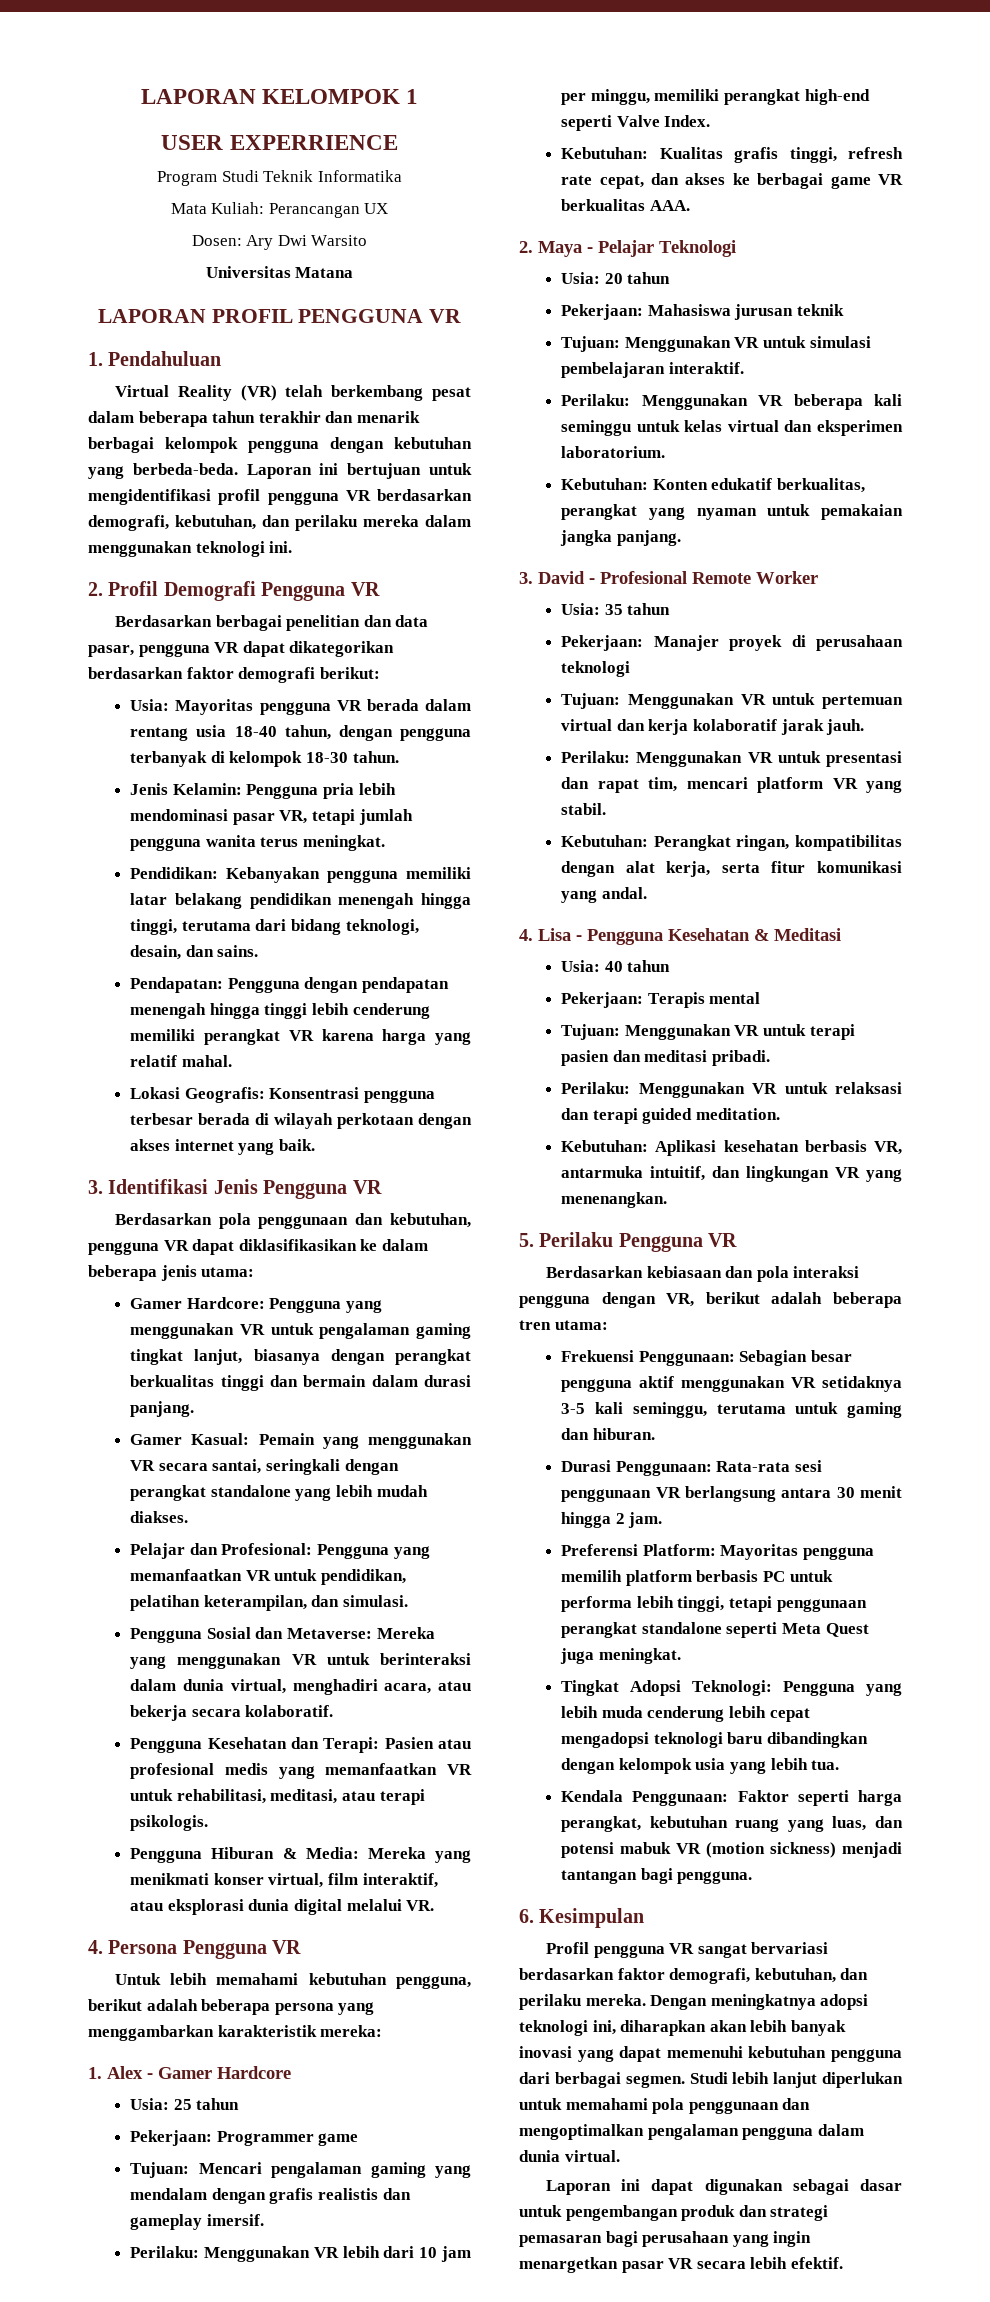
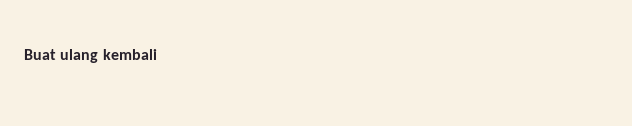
[140,89,419,104] [161,135,398,150] [157,170,402,186] [170,202,389,218] [191,235,368,250] [205,266,354,278] [97,309,462,323] [88,351,222,366] [114,385,471,401] [88,411,420,427] [88,437,472,453] [88,463,473,479] [88,489,472,505] [88,515,471,531] [88,541,293,557] [88,581,380,601] [114,615,429,631] [88,641,395,657] [88,667,380,683] [130,699,471,715] [130,725,471,741] [130,751,399,767] [130,783,396,799] [130,809,413,825] [130,835,386,851] [130,867,471,883] [130,893,471,909] [130,919,419,935] [130,945,259,960] [130,977,450,993] [130,1003,430,1019] [130,1029,471,1045] [130,1055,232,1067] [130,1087,436,1103] [130,1113,472,1129] [130,1139,316,1155] [88,1179,382,1199] [114,1213,471,1229] [88,1239,428,1255] [88,1265,255,1281] [130,1297,383,1313] [130,1323,471,1339] [130,1349,471,1365] [130,1375,472,1391] [130,1401,195,1417] [130,1433,472,1449] [130,1459,399,1475] [130,1485,428,1501] [130,1511,189,1523] [130,1543,430,1559] [130,1569,407,1585] [130,1595,409,1611] [130,1627,435,1643] [130,1653,471,1669] [130,1679,471,1695] [130,1705,334,1721] [130,1737,472,1753] [130,1763,472,1779] [130,1789,425,1805] [130,1815,209,1831] [130,1847,471,1863] [130,1873,438,1888] [130,1899,435,1915] [88,1940,302,1959] [114,1973,471,1989] [88,1999,375,2015] [88,2025,383,2041] [88,2066,291,2079] [130,2098,240,2110] [130,2130,359,2146] [130,2162,471,2178] [130,2188,411,2204] [130,2214,264,2230] [130,2246,472,2262] [561,89,870,105] [561,115,711,131] [561,147,903,163] [561,173,903,189] [561,199,690,211] [519,240,736,257] [561,272,671,284] [561,304,845,320] [561,336,871,352] [561,362,744,378] [561,394,902,410] [561,420,903,436] [561,446,666,458] [561,478,866,493] [561,504,903,520] [560,530,681,546] [519,571,818,584] [561,603,671,615] [561,635,903,651] [561,661,631,677] [561,693,903,709] [561,719,865,735] [561,751,902,767] [561,777,902,793] [561,803,607,815] [561,835,902,851] [561,861,902,877] [561,887,647,903] [519,928,841,945] [561,960,671,972] [561,992,761,1008] [561,1024,855,1040] [561,1050,771,1066] [561,1082,902,1098] [561,1108,781,1124] [561,1140,902,1156] [561,1166,902,1182] [561,1192,668,1208] [519,1232,738,1252] [545,1266,860,1282] [519,1292,902,1308] [519,1320,608,1330] [561,1350,853,1366] [561,1376,902,1392] [561,1402,902,1418] [561,1428,655,1440] [561,1460,823,1476] [561,1486,902,1502] [561,1512,663,1528] [561,1544,875,1560] [561,1570,833,1586] [561,1596,867,1612] [561,1622,869,1638] [560,1648,681,1664] [561,1680,902,1696] [561,1706,810,1722] [561,1732,869,1748] [561,1758,840,1774] [561,1790,902,1806] [561,1816,903,1832] [561,1842,902,1858] [561,1868,753,1884] [519,1908,645,1928] [545,1942,829,1958] [519,1968,869,1984] [519,1994,869,2010] [519,2020,846,2036] [519,2046,902,2062] [519,2072,903,2088] [519,2098,811,2114] [519,2124,864,2140] [519,2150,620,2162] [545,2179,902,2195] [519,2205,829,2221] [519,2231,812,2247] [519,2257,843,2273] LAPORAN KELOMPOK 1 // USER EXPERRIENCE // Program Studi Teknik Informatika // Mata Kuliah: Perancangan UX // Dosen: Ary Dwi Warsito // Universitas Matana // LAPORAN PROFIL PENGGUNA VR // 1. Pendahuluan // Virtual Reality (VR) telah berkembang pesat dalam beberapa tahun terakhir dan menarik berbagai kelompok pengguna dengan kebutuhan yang berbeda-beda. Laporan ini bertujuan untuk mengidentifikasi profil pengguna VR berdasarkan demografi, kebutuhan, dan perilaku mereka dalam menggunakan teknologi ini. // 2. Profil Demografi Pengguna VR // Berdasarkan berbagai penelitian dan data pasar, pengguna VR dapat dikategorikan berdasarkan faktor demografi berikut: // Usia: Mayoritas pengguna VR berada dalam rentang usia 18-40 tahun, dengan pengguna terbanyak di kelompok 18-30 tahun. // Jenis Kelamin: Pengguna pria lebih mendominasi pasar VR, tetapi jumlah pengguna wanita terus meningkat. // Pendidikan: Kebanyakan pengguna memiliki latar belakang pendidikan menengah hingga tinggi, terutama dari bidang teknologi, desain, dan sains. // Pendapatan: Pengguna dengan pendapatan menengah hingga tinggi lebih cenderung memiliki perangkat VR karena harga yang relatif mahal. // Lokasi Geografis: Konsentrasi pengguna terbesar berada di wilayah perkotaan dengan akses internet yang baik. // 3. Identifikasi Jenis Pengguna VR // Berdasarkan pola penggunaan dan kebutuhan, pengguna VR dapat diklasifikasikan ke dalam beberapa jenis utama: // Gamer Hardcore: Pengguna yang menggunakan VR untuk pengalaman gaming tingkat lanjut, biasanya dengan perangkat berkualitas tinggi dan bermain dalam durasi panjang. // Gamer Kasual: Pemain yang menggunakan VR secara santai, seringkali dengan perangkat standalone yang lebih mudah diakses. // Pelajar dan Profesional: Pengguna yang memanfaatkan VR untuk pendidikan, pelatihan keterampilan, dan simulasi. // Pengguna Sosial dan Metaverse: Mereka yang menggunakan VR untuk berinteraksi dalam dunia virtual, menghadiri acara, atau bekerja secara kolaboratif. // Pengguna Kesehatan dan Terapi: Pasien atau profesional medis yang memanfaatkan VR untuk rehabilitasi, meditasi, atau terapi psikologis. // Pengguna Hiburan & Media: Mereka yang menikmati konser virtual, film interaktif, atau eksplorasi dunia digital melalui VR. // 4. Persona Pengguna VR // Untuk lebih memahami kebutuhan pengguna, berikut adalah beberapa persona yang menggambarkan karakteristik mereka: // 1. Alex - Gamer Hardcore // Usia: 25 tahun // Pekerjaan: Programmer game // Tujuan: Mencari pengalaman gaming yang mendalam dengan grafis realistis dan gameplay imersif. // Perilaku: Menggunakan VR lebih dari 10 jam per minggu, memiliki perangkat high-end seperti Valve Index. // Kebutuhan: Kualitas grafis tinggi, refresh rate cepat, dan akses ke berbagai game VR berkualitas AAA. // 2. Maya - Pelajar Teknologi // Usia: 20 tahun // Pekerjaan: Mahasiswa jurusan teknik // Tujuan: Menggunakan VR untuk simulasi pembelajaran interaktif. // Perilaku: Menggunakan VR beberapa kali seminggu untuk kelas virtual dan eksperimen laboratorium. // Kebutuhan: Konten edukatif berkualitas, perangkat yang nyaman untuk pemakaian jangka panjang. // 3. David - Profesional Remote Worker // Usia: 35 tahun // Pekerjaan: Manajer proyek di perusahaan teknologi // Tujuan: Menggunakan VR untuk pertemuan virtual dan kerja kolaboratif jarak jauh. // Perilaku: Menggunakan VR untuk presentasi dan rapat tim, mencari platform VR yang stabil. // Kebutuhan: Perangkat ringan, kompatibilitas dengan alat kerja, serta fitur komunikasi yang andal. // 4. Lisa - Pengguna Kesehatan & Meditasi // Usia: 40 tahun // Pekerjaan: Terapis mental // Tujuan: Menggunakan VR untuk terapi pasien dan meditasi pribadi. // Perilaku: Menggunakan VR untuk relaksasi dan terapi guided meditation. // Kebutuhan: Aplikasi kesehatan berbasis VR, antarmuka intuitif, dan lingkungan VR yang menenangkan. // 5. Perilaku Pengguna VR // Berdasarkan kebiasaan dan pola interaksi pengguna dengan VR, berikut adalah beberapa tren utama: // Frekuensi Penggunaan: Sebagian besar pengguna aktif menggunakan VR setidaknya 3-5 kali seminggu, terutama untuk gaming dan hiburan. // Durasi Penggunaan: Rata-rata sesi penggunaan VR berlangsung antara 30 menit hingga 2 jam. // Preferensi Platform: Mayoritas pengguna memilih platform berbasis PC untuk performa lebih tinggi, tetapi penggunaan perangkat standalone seperti Meta Quest juga meningkat. // Tingkat Adopsi Teknologi: Pengguna yang lebih muda cenderung lebih cepat mengadopsi teknologi baru dibandingkan dengan kelompok usia yang lebih tua. // Kendala Penggunaan: Faktor seperti harga perangkat, kebutuhan ruang yang luas, dan potensi mabuk VR (motion sickness) menjadi tantangan bagi pengguna. // 6. Kesimpulan // Profil pengguna VR sangat bervariasi berdasarkan faktor demografi, kebutuhan, dan perilaku mereka. Dengan meningkatnya adopsi teknologi ini, diharapkan akan lebih banyak inovasi yang dapat memenuhi kebutuhan pengguna dari berbagai segmen. Studi lebih lanjut diperlukan untuk memahami pola penggunaan dan mengoptimalkan pengalaman pengguna dalam dunia virtual. // Laporan ini dapat digunakan sebagai dasar untuk pengembangan produk dan strategi pemasaran bagi perusahaan yang ingin menargetkan pasar VR secara lebih efektif. -> [24,49,157,63] Buat ulang kembali

